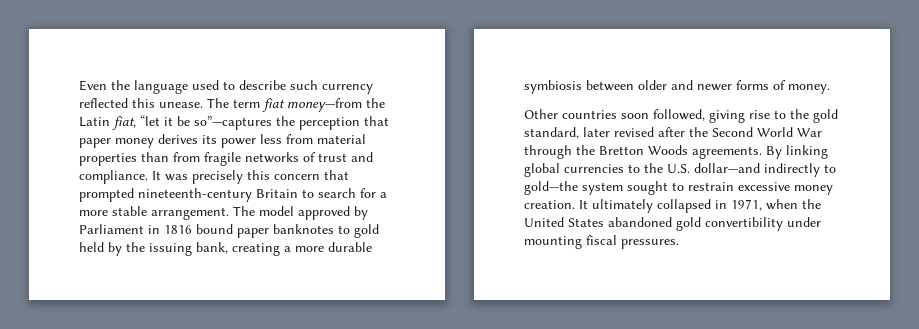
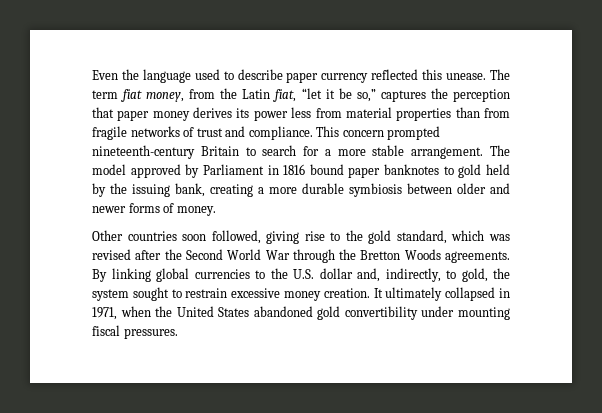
[290,80,318,90] such -> [286,72,319,83] paper
[287,98,362,112] money—from -> [146,89,216,102] money, from
[194,116,272,130] so”—captures -> [356,89,426,102] so,” captures
[152,170,349,184] It was precisely this concern that -> [316,126,384,137] This concern
[583,127,610,137] later -> [451,230,510,241] which was
[694,163,836,177] [524,181,578,195] dollar—and indirectly to gold—the -> [319,268,510,282] dollar and, indirectly, to gold, the

